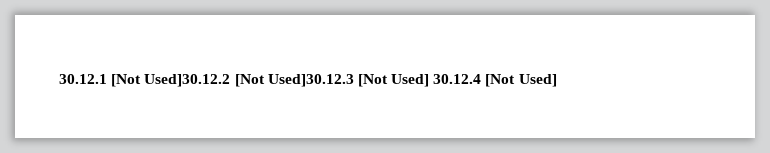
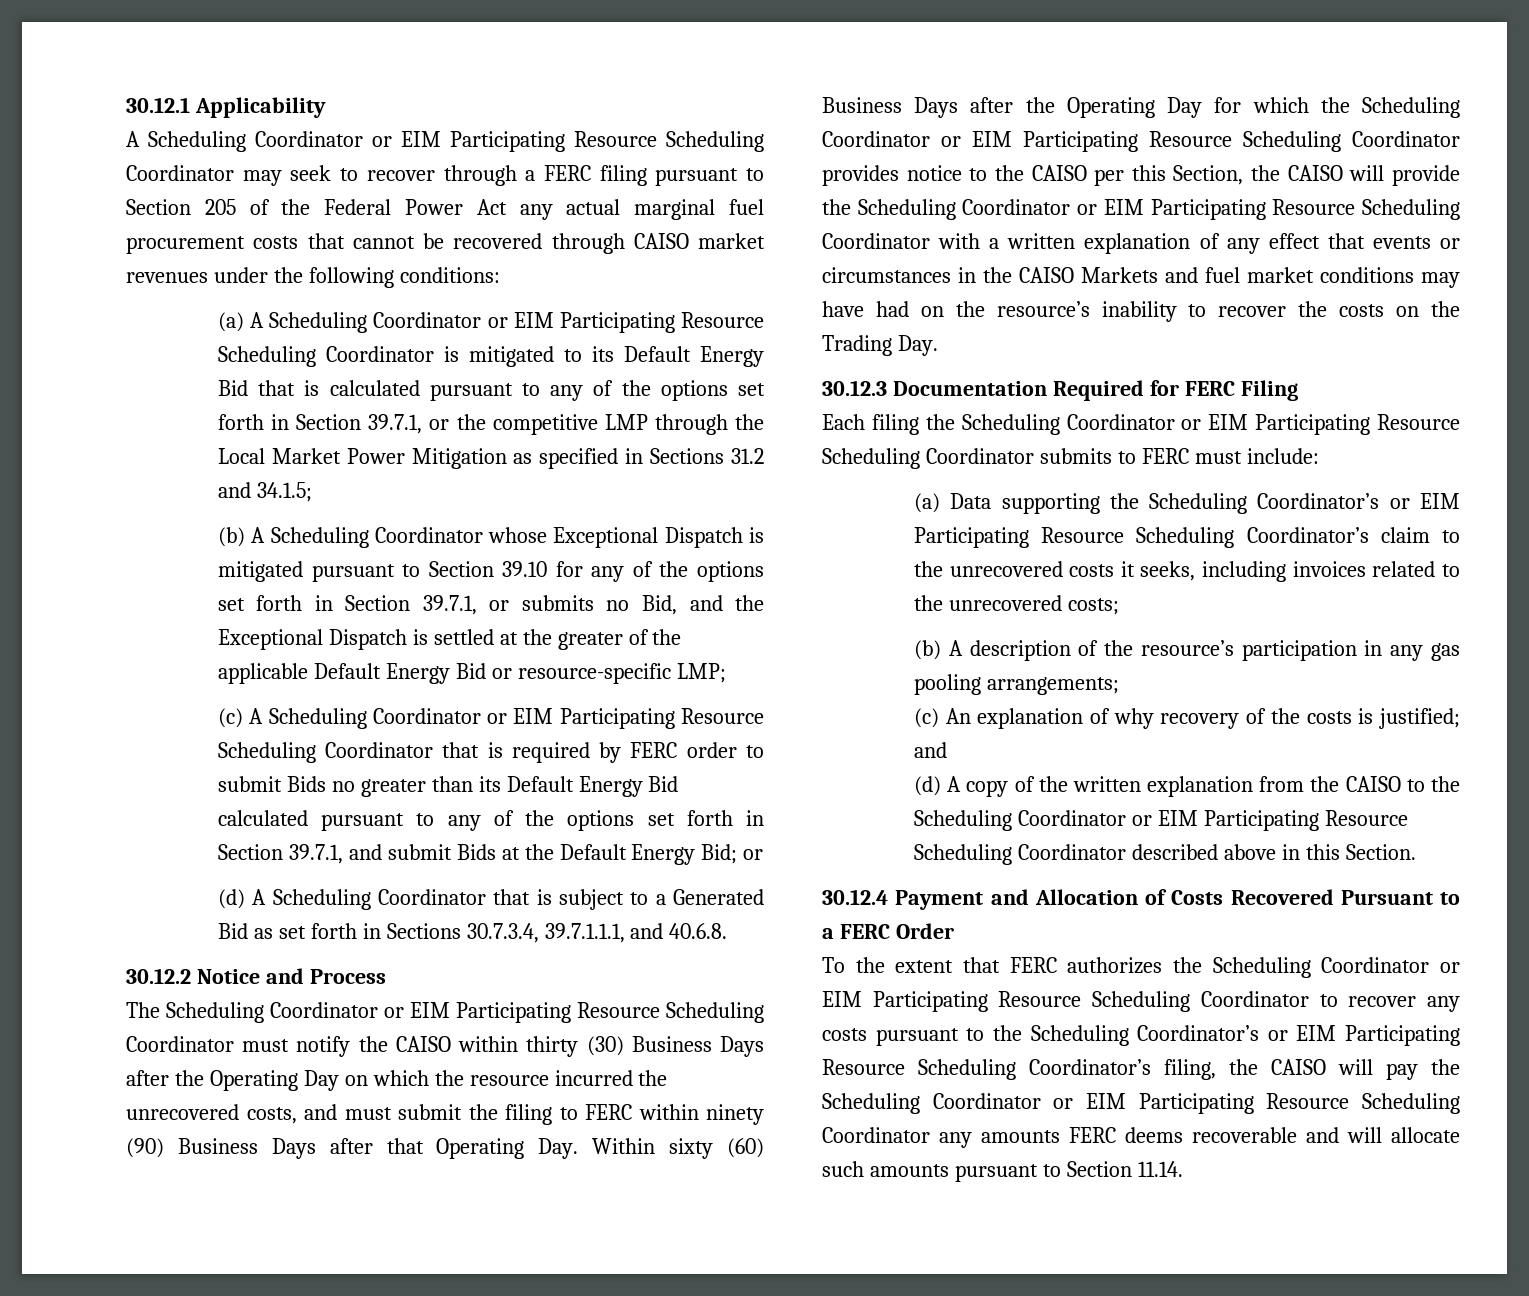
[111,74,557,87] [Not Used]30.12.2 [Not Used]30.12.3 [Not Used] 30.12.4 [Not Used] -> [194,97,326,118] [126,131,764,152] [126,165,764,186] [126,199,764,220] [126,233,765,254] [126,267,500,288] [217,312,764,333] [217,346,764,367] [217,380,765,401] [217,414,764,435] [217,448,765,469] [217,482,312,502] [217,527,764,548] [217,561,764,582] [217,595,764,615] [217,629,682,650] [217,663,726,684] [217,708,764,729] [217,742,765,763] [217,776,679,797] [217,810,765,831] [217,844,764,865] [217,889,765,910] [217,923,728,943] [126,968,386,984] [126,1002,764,1023] [126,1036,764,1057] [126,1070,668,1091] [126,1104,764,1125] [126,1138,765,1159] [822,97,1460,118] [822,131,1460,152] [822,165,1460,186] [822,199,1460,220] [822,233,1461,254] [822,267,1460,288] [822,301,1460,322] [822,335,938,356] [822,380,1298,401] [822,414,1460,435] [822,448,1319,469] [913,493,1460,514] [913,527,1460,548] [913,561,1460,582] [913,595,1119,615] [913,640,1460,661] [913,674,1119,695] [913,708,1460,729] [913,742,947,758] [913,776,1460,797] [913,810,1408,831] [913,844,1416,865] [822,889,1460,910] [822,923,954,939] [822,957,1460,978] [822,991,1460,1012] [822,1025,1460,1046] [822,1059,1460,1080] [822,1093,1460,1114] [822,1127,1460,1148] [822,1161,1183,1182] Applicability // A Scheduling Coordinator or EIM Participating Resource Scheduling Coordinator may seek to recover through a FERC filing pursuant to Section 205 of the Federal Power Act any actual marginal fuel procurement costs that cannot be recovered through CAISO market revenues under the following conditions: // (a) A Scheduling Coordinator or EIM Participating Resource Scheduling Coordinator is mitigated to its Default Energy Bid that is calculated pursuant to any of the options set forth in Section 39.7.1, or the competitive LMP through the Local Market Power Mitigation as specified in Sections 31.2 and 34.1.5; // (b) A Scheduling Coordinator whose Exceptional Dispatch is mitigated pursuant to Section 39.10 for any of the options set forth in Section 39.7.1, or submits no Bid, and the Exceptional Dispatch is settled at the greater of the applicable Default Energy Bid or resource-specific LMP; // (c) A Scheduling Coordinator or EIM Participating Resource Scheduling Coordinator that is required by FERC order to submit Bids no greater than its Default Energy Bid calculated pursuant to any of the options set forth in Section 39.7.1, and submit Bids at the Default Energy Bid; or // (d) A Scheduling Coordinator that is subject to a Generated Bid as set forth in Sections 30.7.3.4, 39.7.1.1.1, and 40.6.8. // 30.12.2 Notice and Process // The Scheduling Coordinator or EIM Participating Resource Scheduling Coordinator must notify the CAISO within thirty (30) Business Days after the Operating Day on which the resource incurred the unrecovered costs, and must submit the filing to FERC within ninety (90) Business Days after that Operating Day. Within sixty (60) Business Days after the Operating Day for which the Scheduling Coordinator or EIM Participating Resource Scheduling Coordinator provides notice to the CAISO per this Section, the CAISO will provide the Scheduling Coordinator or EIM Participating Resource Scheduling Coordinator with a written explanation of any effect that events or circumstances in the CAISO Markets and fuel market conditions may have had on the resource’s inability to recover the costs on the Trading Day. // 30.12.3 Documentation Required for FERC Filing // Each filing the Scheduling Coordinator or EIM Participating Resource Scheduling Coordinator submits to FERC must include: // (a) Data supporting the Scheduling Coordinator’s or EIM Participating Resource Scheduling Coordinator’s claim to the unrecovered costs it seeks, including invoices related to the unrecovered costs; // (b) A description of the resource’s participation in any gas pooling arrangements; // (c) An explanation of why recovery of the costs is justified; and // (d) A copy of the written explanation from the CAISO to the Scheduling Coordinator or EIM Participating Resource Scheduling Coordinator described above in this Section. // 30.12.4 Payment and Allocation of Costs Recovered Pursuant to a FERC Order // To the extent that FERC authorizes the Scheduling Coordinator or EIM Participating Resource Scheduling Coordinator to recover any costs pursuant to the Scheduling Coordinator’s or EIM Participating Resource Scheduling Coordinator’s filing, the CAISO will pay the Scheduling Coordinator or EIM Participating Resource Scheduling Coordinator any amounts FERC deems recoverable and will allocate such amounts pursuant to Section 11.14.

